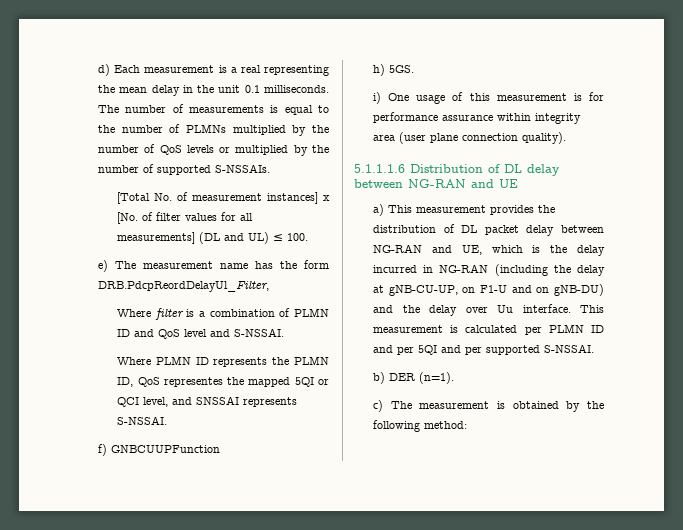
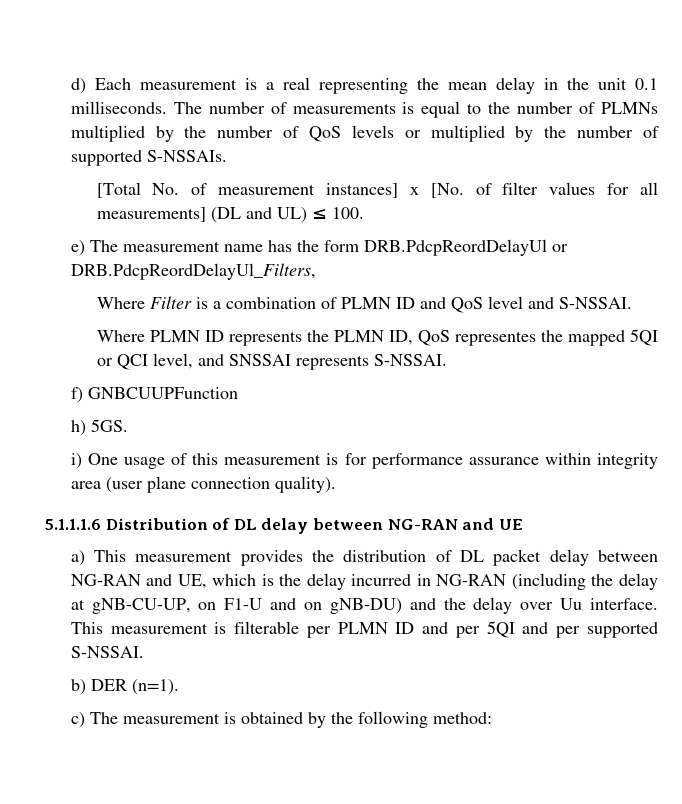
[98,281,270,292] [117,308,184,320] DRB.PdcpReordDelayUl_Filter, // Where filter -> [363,239,568,256] [70,263,316,280] [96,296,192,309] DRB.PdcpReordDelayUl or DRB.PdcpReordDelayUl_Filters, // Where Filter
[465,325,518,333] calculated -> [234,621,300,634] filterable

